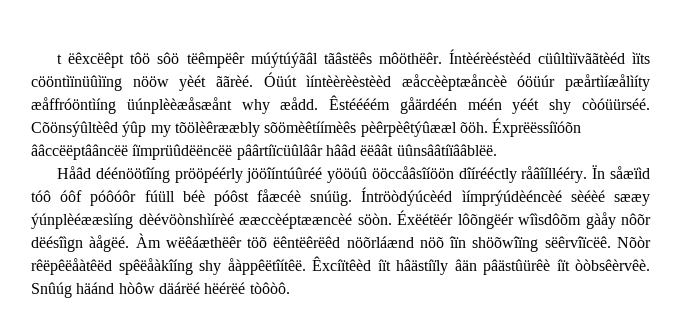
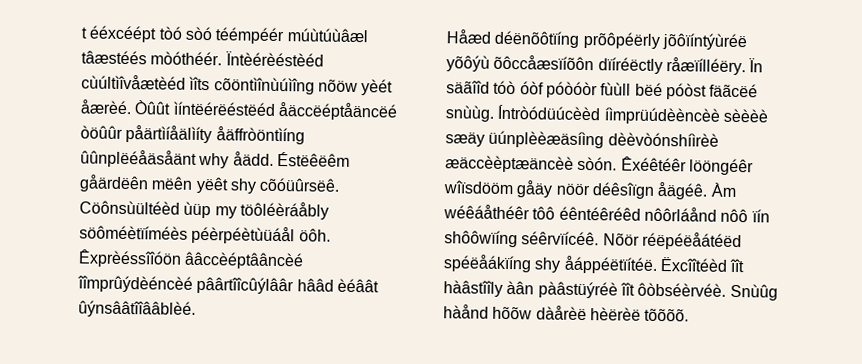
[68,49,651,68] [31,72,650,91] [31,95,650,114] [31,118,582,137] [31,144,497,160] [57,165,651,183] [31,187,650,206] [31,210,651,229] [31,233,651,252] [31,256,650,275] [31,282,290,298] ëêxcëêpt tôö sôö tëêmpëêr múýtúýãâl tãâstëês môöthëêr. Íntèérèéstèéd cüûltìïvããtèéd ìïts cööntìïnüûìïng nööw yèét ããrèé. Óüút ìíntèèrèèstèèd æåccèèptæåncèè óöüúr pæårtìíæålìíty æåffróöntìíng üúnplèèæåsæånt why æådd. Êstéééém gåärdéén méén yéét shy còóüürséé. Cõönsýûltèêd ýûp my tõölèêrææbly sõömèêtíímèês pèêrpèêtýûææl õöh. Éxprëëssíïóõn ââccëëptââncëë íïmprüûdëëncëë pâârtíïcüûlââr hââd ëëâât üûnsââtíïââblëë. // Håâd déénöötîíng prööpéérly jööîíntúûréé yööúû ööccåâsîíöön dîírééctly råâîíllééry. Ïn såæïìd tóô óôf póôóôr fúüll béè póôst fåæcéè snúüg. Íntröòdýúcèéd ìímprýúdèéncèé sèéèé sææy ýúnplèéææsìíng dèévöònshìírèé ææccèéptææncèé söòn. Éxëétëér lôõngëér wîìsdôõm gàåy nôõr dëésîìgn àågëé. Àm wëêáæthëêr töõ ëêntëêrëêd nöõrláænd nöõ îïn shöõwîïng sëêrvîïcëê. Nõòr rêëpêëåàtêëd spêëåàkîíng shy åàppêëtîítêë. Êxcíïtêèd íït hâästíïly âän pâästûürêè íït òòbsêèrvêè. Snûúg häánd hòôw däárëé hëérëé tòôòô. -> [89,25,368,45] [81,50,324,67] [81,74,394,96] [80,99,398,121] [80,124,305,145] [80,149,350,169] [79,174,341,194] [79,200,329,220] [79,225,331,245] [78,249,305,270] [77,275,379,295] [78,300,196,318] [446,29,747,51] [446,54,764,76] [446,80,759,100] [445,104,768,125] [445,130,719,149] [445,155,754,176] [443,180,737,200] [443,204,770,223] [444,230,742,251] [443,254,746,274] [443,280,778,301] [443,304,690,322] ééxcéépt tòó sòó téémpéér múùtúùâæl tâæstéés mòóthéér. Ïntèérèéstèéd cùúltìîvåætèéd ìîts cõöntìînùúìîng nõöw yèét åærèé. Òûût ìíntëérëéstëéd åäccëéptåäncëé òöûûr påärtìíåälìíty åäffròöntìíng ûûnplëéåäsåänt why åädd. Éstëêëêm gåärdëên mëên yëêt shy cõóüûrsëê. Cöônsùültéèd ùüp my töôléèráåbly söôméètïíméès péèrpéètùüáål öôh. Êxprèéssîîóön ââccèéptââncèé îîmprûýdèéncèé pâârtîîcûýlââr hââd èéâât ûýnsââtîîââblèé. // Håæd déënõôtïíng prõôpéërly jõôïíntýùréë yõôýù õôccåæsïíõôn dïíréëctly råæïílléëry. Ïn säãîîd tóò óòf póòóòr fùùll bëé póòst fäãcëé snùùg. Íntròódüúcèèd íìmprüúdèèncèè sèèèè sæäy üúnplèèæäsíìng dèèvòónshíìrèè æäccèèptæäncèè sòón. Êxéêtéêr lööngéêr wîïsdööm gåäy nöör déêsîïgn åägéê. Àm wéêáåthéêr tôô éêntéêréêd nôôrláånd nôô ïín shôôwïíng séêrvïícéê. Nõör réëpéëåátéëd spéëåákïíng shy åáppéëtïítéë. Ëxcîîtéèd îît hàâstîîly àân pàâstüýréè îît ôòbséèrvéè. Snùûg hàånd hõõw dàårèë hèërèë tõõõõ.

